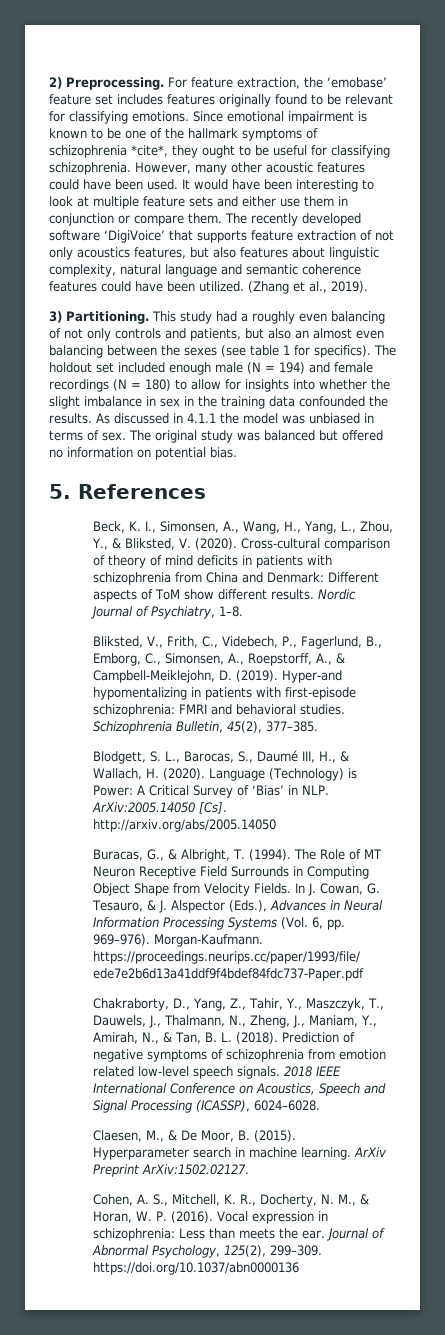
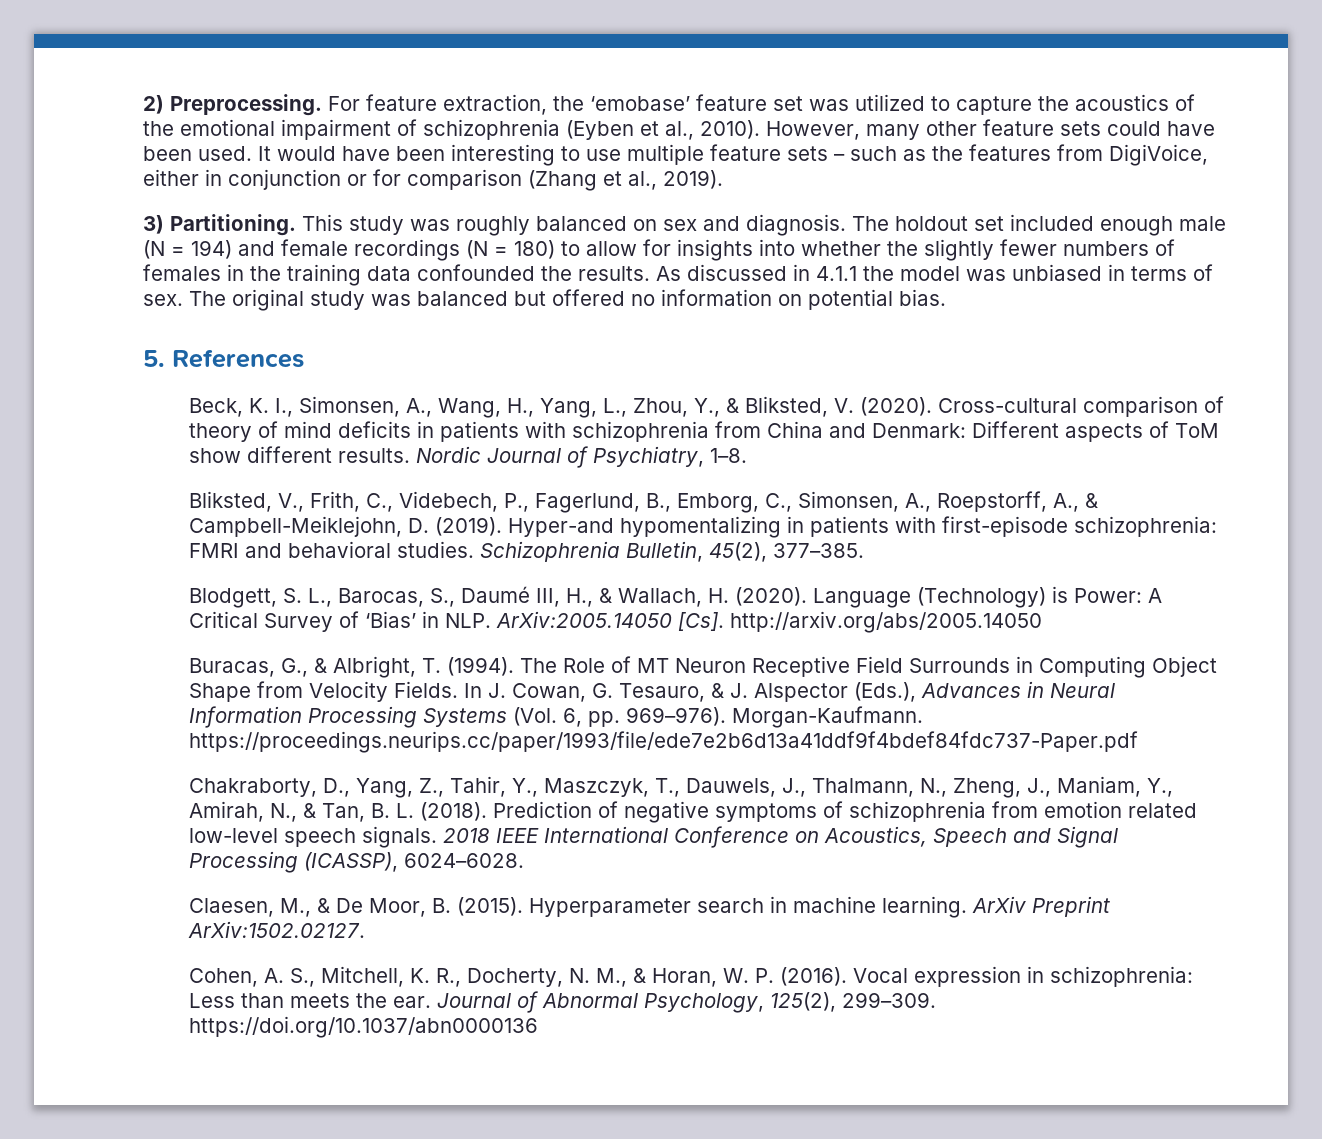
[117,94,393,107] [49,111,367,124] [49,128,318,141] [49,145,390,158] [49,162,131,175] includes features originally found to be relevant for classifying emotions. Since emotional impairment is known to be one of the hallmark symptoms of schizophrenia *cite*, they ought to be useful for classifying schizophrenia. -> [809,94,1195,115] [143,119,760,140] was utilized to capture the acoustics of the emotional impairment of schizophrenia (Eyben et al., 2010).
[266,162,365,173] acoustic features -> [983,119,1101,136] feature sets
[49,196,89,207] look at -> [586,149,621,161] use
[217,196,348,207] [49,213,361,226] [49,230,394,243] [49,247,379,260] [49,264,361,277] [49,281,244,292] and either use them in conjunction or compare them. The recently developed software ‘DigiVoice’ that supports feature extraction of not only acoustics features, but also features about linguistic complexity, natural language and semantic coherence features could have been utilized. -> [834,144,1208,166] [143,169,522,190] – such as the features from DigiVoice, either in conjunction or for comparison
[216,311,385,324] [49,328,384,341] [49,345,371,358] had a roughly even balancing of not only controls and patients, but also an almost even balancing between the sexes (see table 1 for specifics). -> [410,214,846,236] was roughly balanced on sex and diagnosis.
[49,396,180,409] slight imbalance in sex -> [924,239,1175,261] [143,264,221,281] slightly fewer numbers of females

